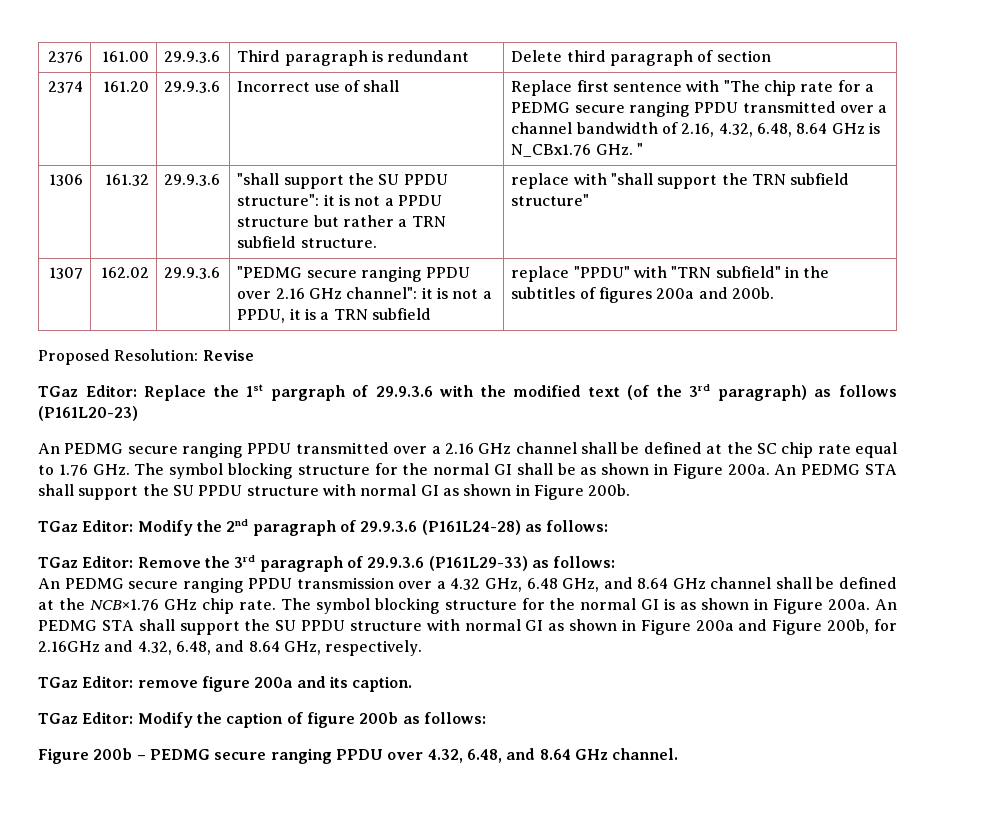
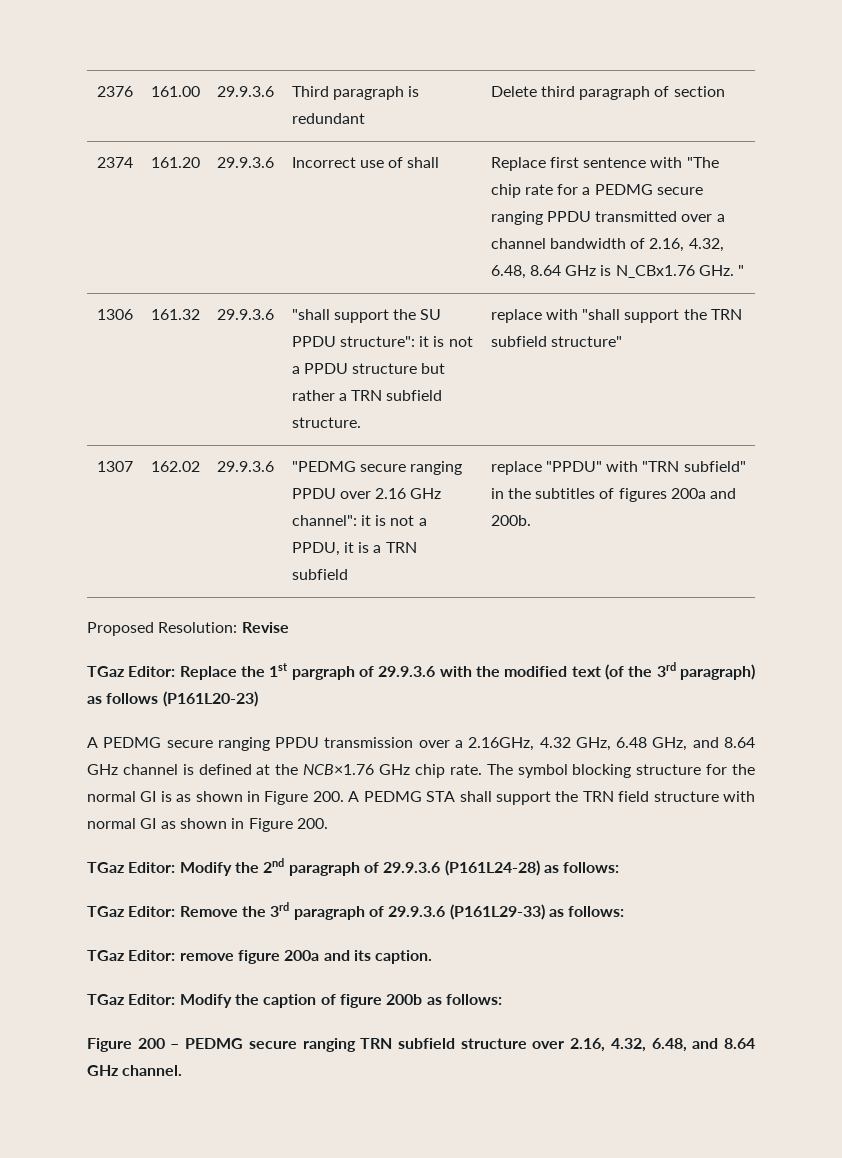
[38,442,897,458] [38,463,898,479] [38,484,631,500] An PEDMG secure ranging PPDU transmitted over a 2.16 GHz channel shall be defined at the SC chip rate equal to 1.76 GHz. The symbol blocking structure for the normal GI shall be as shown in Figure 200a. An PEDMG STA shall support the SU PPDU structure with normal GI as shown in Figure 200b. -> [87,737,756,751] [87,764,756,778] [87,791,756,805] [87,818,328,832] A PEDMG secure ranging PPDU transmission over a 2.16GHz, 4.32 GHz, 6.48 GHz, and 8.64 GHz channel is defined at the NCB×1.76 GHz chip rate. The symbol blocking structure for the normal GI is as shown in Figure 200. A PEDMG STA shall support the TRN field structure with normal GI as shown in Figure 200.
[38,577,897,593] [38,598,898,614] [38,619,898,635] [38,640,423,656] // An PEDMG secure ranging PPDU transmission over a 4.32 GHz, 6.48 GHz, and 8.64 GHz channel shall be defined at the NCB×1.76 GHz chip rate. The symbol blocking structure for the normal GI is as shown in Figure 200a. An PEDMG STA shall support the SU PPDU structure with normal GI as shown in Figure 200a and Figure 200b, for 2.16GHz and 4.32, 6.48, and 8.64 GHz, respectively. -> (625, 911) none
[93,748,133,760] 200b -> [137,1038,165,1049] 200
[335,749,424,760] PPDU over -> [360,1038,606,1052] TRN subfield structure over 2.16,

